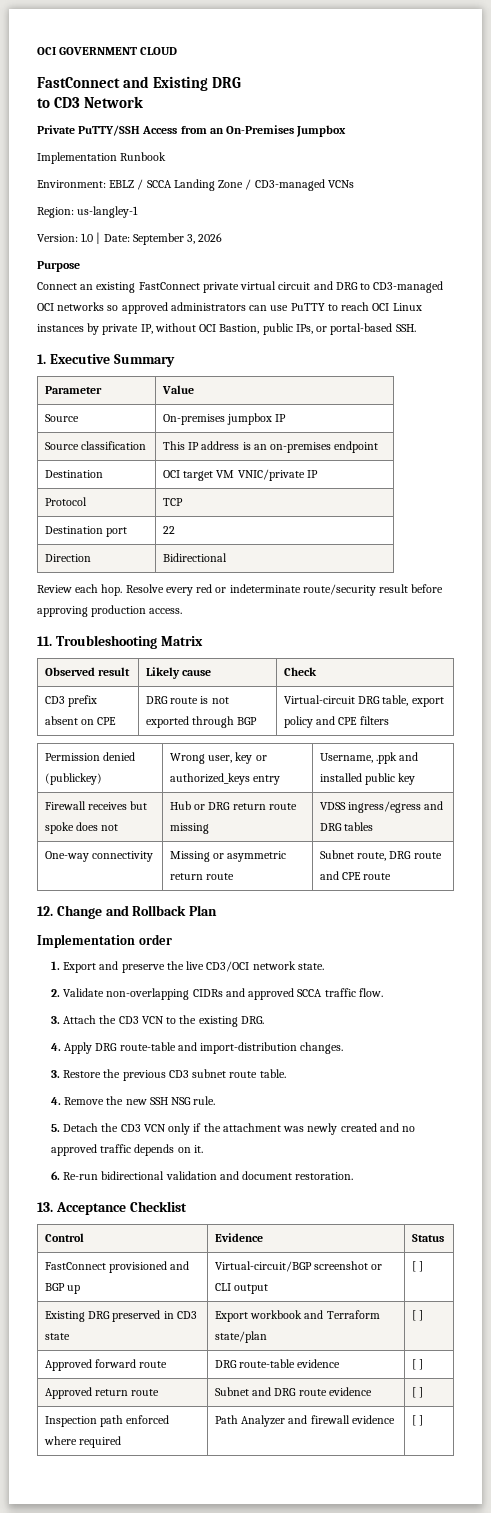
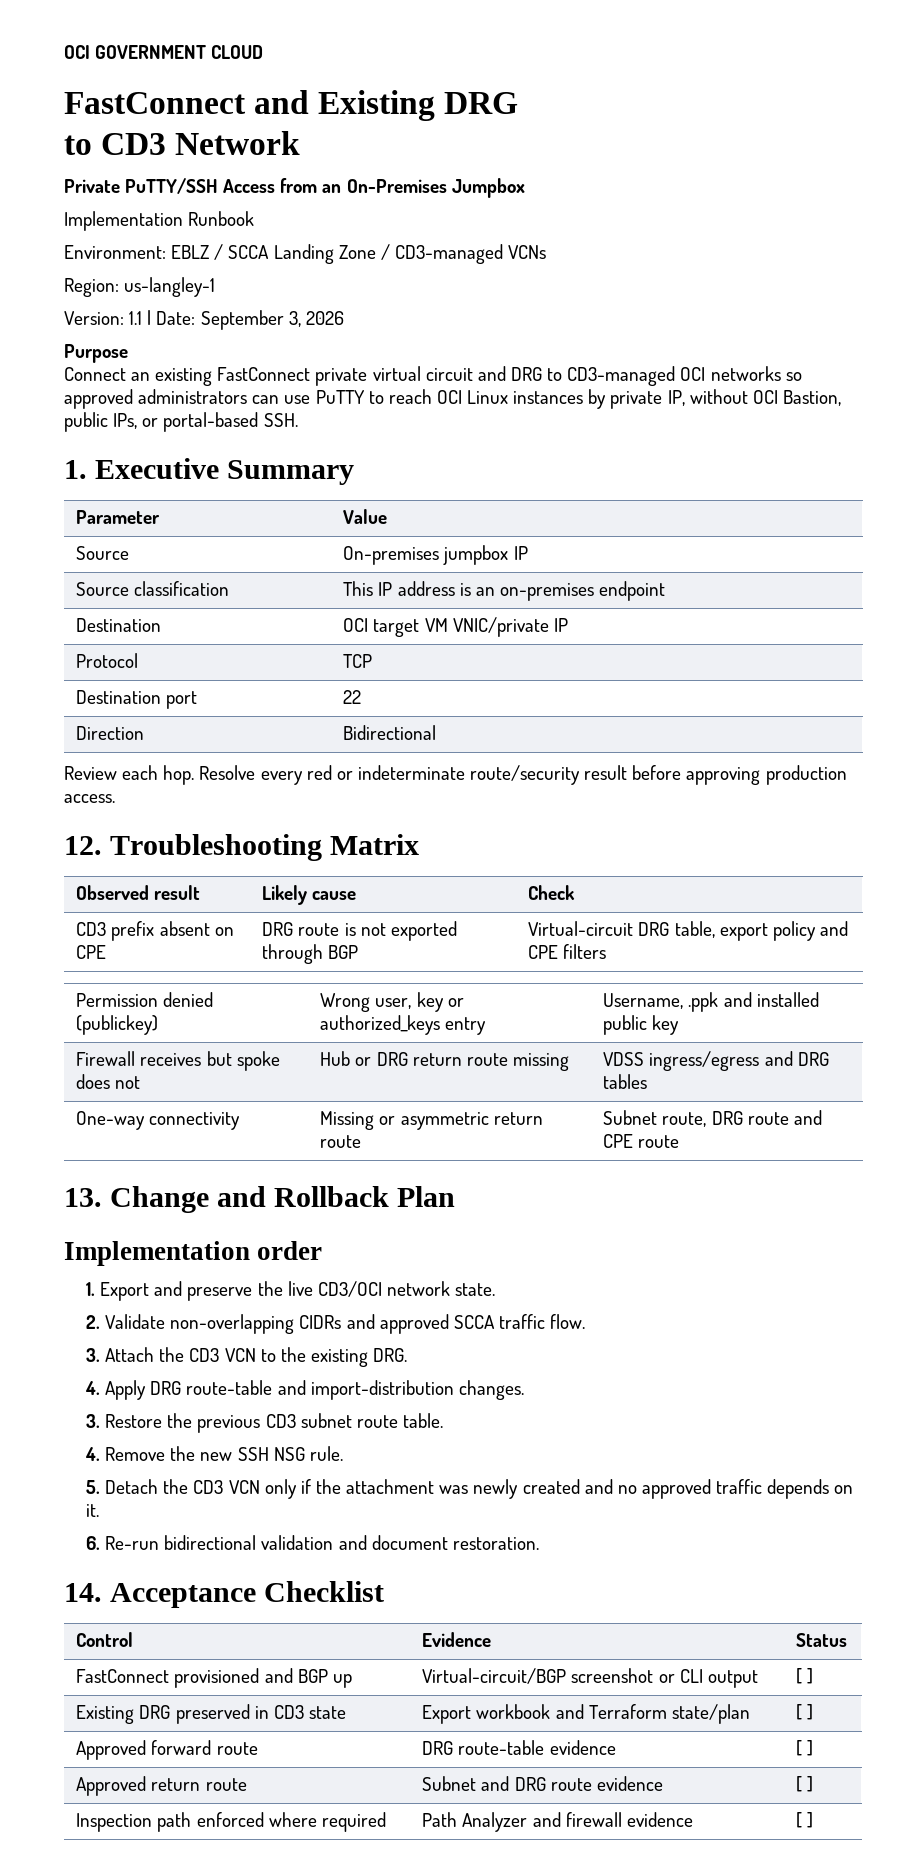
[81,233,94,242] 1.0 -> [129,311,143,325] 1.1
[37,636,52,646] 11. -> [64,836,102,855] 12.
[37,906,53,916] 12. -> [64,1188,102,1207] 13.
[37,1202,53,1212] 13. -> [64,1583,102,1602] 14.

